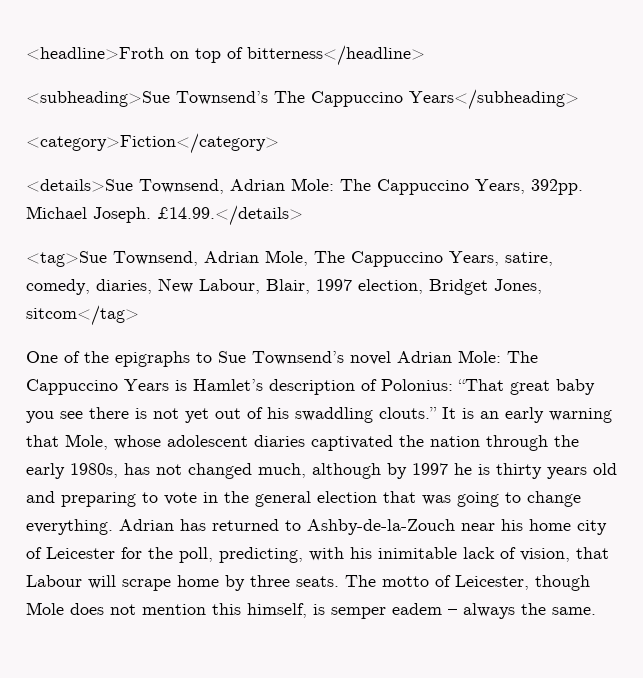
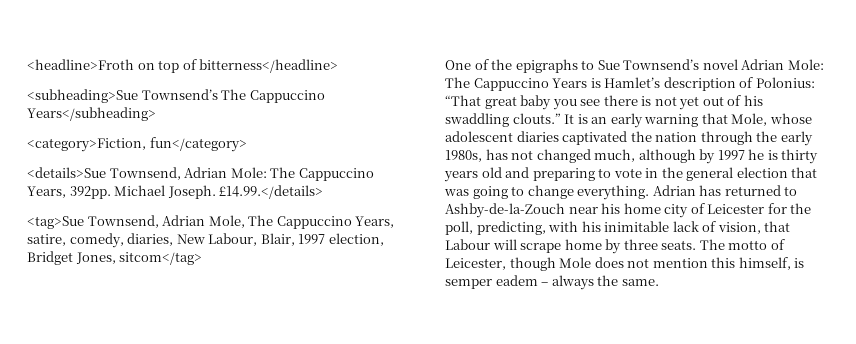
[26,133,279,154] <category>Fiction</category> -> [27,137,247,152] <category>Fiction, fun</category>

